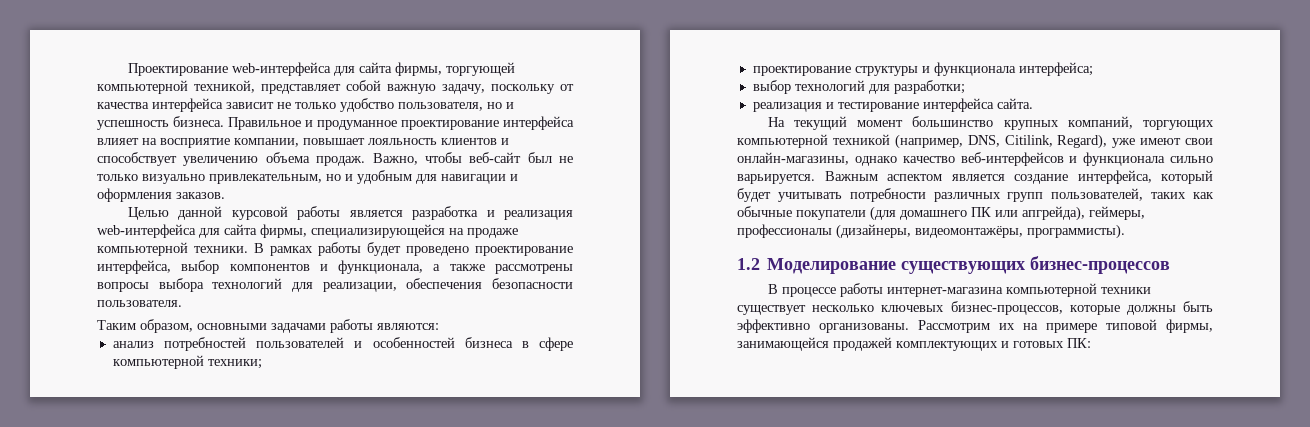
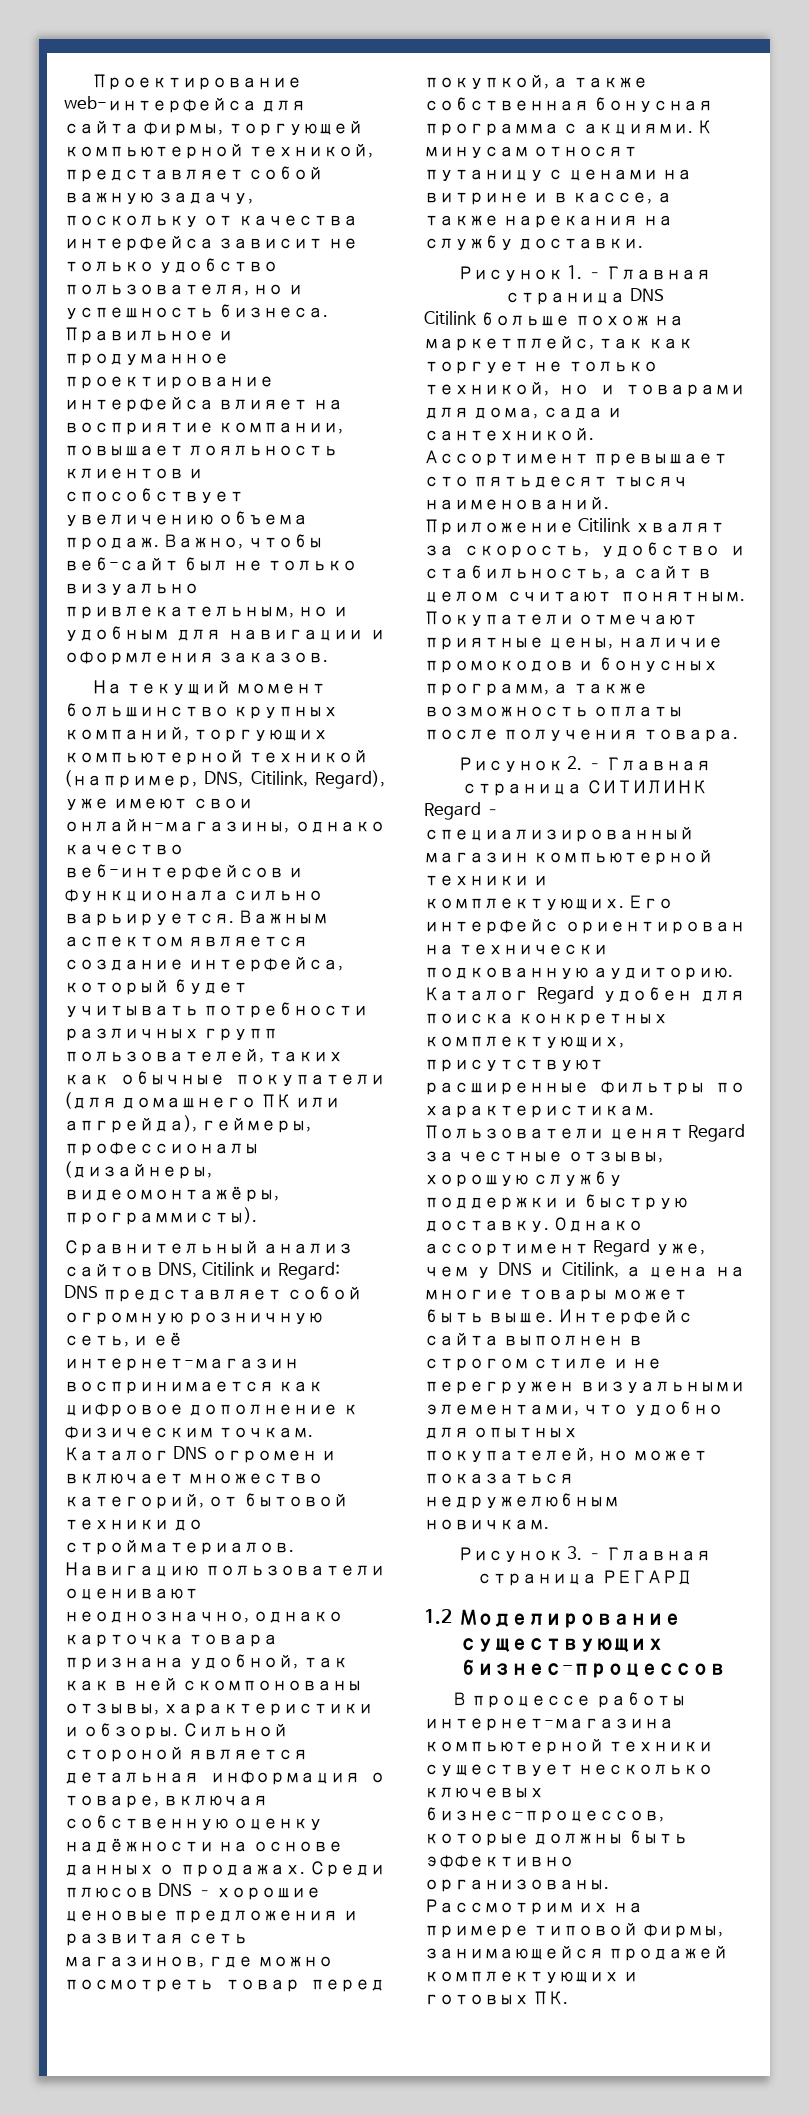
[127,206,573,220] [97,224,518,238] [97,242,573,256] [97,260,573,274] [97,278,573,292] [97,300,182,307] [97,319,439,333] [112,337,573,351] [112,355,262,369] [752,62,1093,76] [752,80,965,94] [752,98,1033,112] // Целью данной курсовой работы является разработка и реализация web-интерфейса для сайта фирмы, специализирующейся на продаже компьютерной техники. В рамках работы будет проведено проектирование интерфейса, выбор компонентов и функционала, а также рассмотрены вопросы выбора технологий для реализации, обеспечения безопасности пользователя. // Таким образом, основными задачами работы являются: // анализ потребностей пользователей и особенностей бизнеса в сфере компьютерной техники; // проектирование структуры и функционала интерфейса; // выбор технологий для разработки; // реализация и тестирование интерфейса сайта. -> (329, 657) none
(1125, 231) none -> [64,1240,354,1256] [64,1262,340,1280] [64,1285,362,1302] [64,1312,324,1325] [64,1332,183,1347] [64,1358,299,1371] [64,1381,324,1394] [64,1403,358,1417] [64,1426,314,1439] [64,1446,337,1463] [64,1473,324,1484] [64,1493,348,1509] [64,1519,204,1531] [64,1540,294,1555] [64,1562,385,1577] [64,1588,199,1600] [64,1611,344,1623] [64,1634,279,1647] [64,1654,348,1670] [64,1678,363,1691] [64,1703,374,1716] [64,1723,288,1739] [64,1747,309,1762] [64,1771,385,1785] [64,1795,269,1808] [64,1815,324,1831] [64,1838,343,1853] [64,1861,385,1877] [64,1883,322,1900] [64,1910,358,1923] [64,1933,249,1946] [64,1956,333,1968] [64,1979,386,1992] [424,75,648,90] [424,97,714,113] [424,120,713,136] [424,146,639,159] [424,169,693,182] [424,192,672,205] [424,215,673,228] [424,235,644,251] [457,265,712,282] [505,288,664,305] [424,311,685,326] [424,336,693,351] [424,361,658,374] [424,382,745,397] [424,407,623,419] [424,428,594,441] [424,450,729,466] [424,476,688,488] [424,497,609,510] [424,518,725,535] [424,542,745,558] [424,565,713,580] [424,591,745,603] [424,611,699,627] [424,637,723,650] [424,657,718,673] [424,683,648,696] [424,706,684,717] [424,729,738,742] [457,756,712,773] [462,780,707,796] [424,802,501,820] [424,827,694,842] [424,850,714,865] [424,875,549,886] [424,895,674,911] [424,919,745,934] [424,944,609,955] [424,967,734,980] [424,986,745,1004] [424,1013,669,1026] [424,1036,624,1049] [424,1059,604,1072] [424,1081,745,1095] [424,1105,654,1118] [424,1124,745,1142] [424,1151,663,1163] [424,1171,624,1187] [424,1194,688,1210] [424,1217,644,1233] [424,1239,705,1257] [424,1262,745,1279] [424,1289,688,1302] [424,1309,693,1325] [424,1333,643,1346] [424,1358,663,1371] [424,1381,745,1394] [424,1401,723,1417] [424,1427,579,1439] [424,1448,708,1463] [424,1473,574,1484] [424,1493,619,1509] [424,1519,549,1530] [457,1546,712,1563] [477,1570,692,1586] // Сравнительный анализ сайтов DNS, Citilink и Regard: // DNS представляет собой огромную розничную сеть, и её интернет-магазин воспринимается как цифровое дополнение к физическим точкам. Каталог DNS огромен и включает множество категорий, от бытовой техники до стройматериалов. Навигацию пользователи оценивают неоднозначно, однако карточка товара признана удобной, так как в ней скомпонованы отзывы, характеристики и обзоры. Сильной стороной является детальная информация о товаре, включая собственную оценку надёжности на основе данных о продажах. Среди плюсов DNS – хорошие ценовые предложения и развитая сеть магазинов, где можно посмотреть товар перед покупкой, а также собственная бонусная программа с акциями. К минусам относят путаницу с ценами на витрине и в кассе, а также нарекания на службу доставки. // Рисунок 1. – Главная страница DNS // Citilink больше похож на маркетплейс, так как торгует не только техникой, но и товарами для дома, сада и сантехникой. Ассортимент превышает сто пятьдесят тысяч наименований. Приложение Citilink хвалят за скорость, удобство и стабильность, а сайт в целом считают понятным. Покупатели отмечают приятные цены, наличие промокодов и бонусных программ, а также возможность оплаты после получения товара. // Рисунок 2. – Главная страница СИТИЛИНК // Regard – специализированный магазин компьютерной техники и комплектующих. Его интерфейс ориентирован на технически подкованную аудиторию. Каталог Regard удобен для поиска конкретных комплектующих, присутствуют расширенные фильтры по характеристикам. Пользователи ценят Regard за честные отзывы, хорошую службу поддержки и быструю доставку. Однако ассортимент Regard уже, чем у DNS и Citilink, а цена на многие товары может быть выше. Интерфейс сайта выполнен в строгом стиле и не перегружен визуальными элементами, что удобно для опытных покупателей, но может показаться недружелюбным новичкам. // Рисунок 3. – Главная страница РЕГАРД
[1067,338,1091,348] ПК: -> [533,1991,569,2005] ПК.

